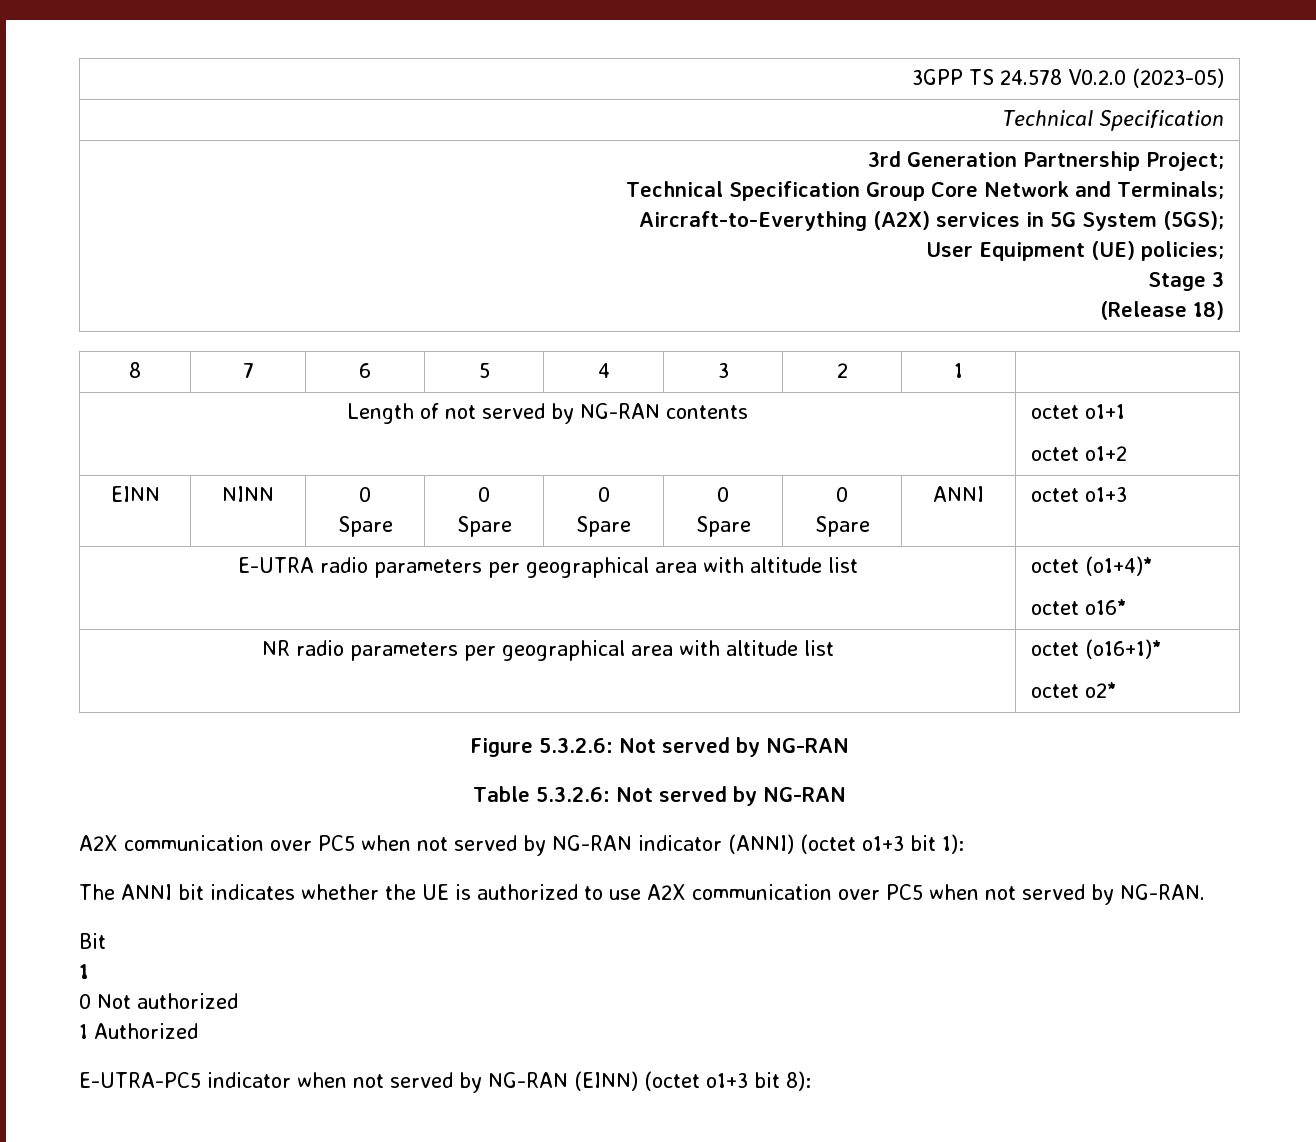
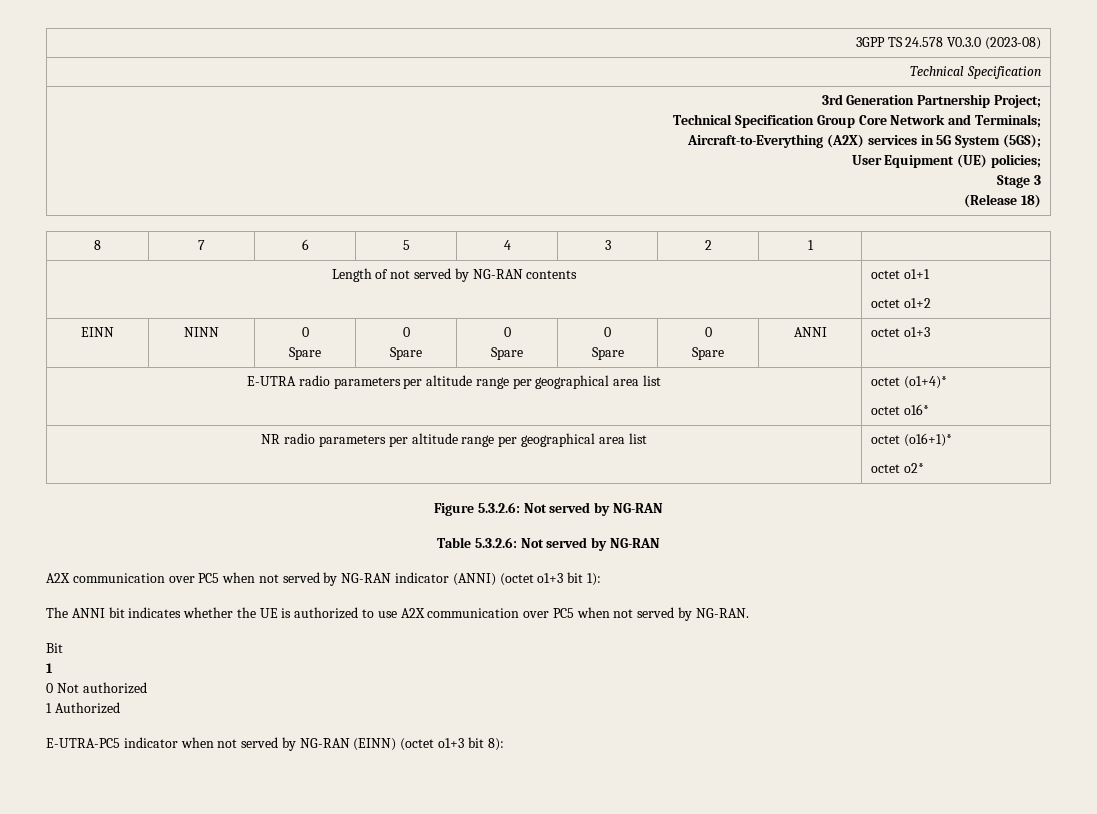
[1067,68,1224,88] V0.2.0 (2023-05) -> [947,37,1041,50] V0.3.0 (2023-08)
[525,557,822,578] geographical area with altitude -> [426,375,640,389] altitude range per geographical area
[501,640,798,661] geographical area with altitude -> [411,433,625,447] altitude range per geographical area

